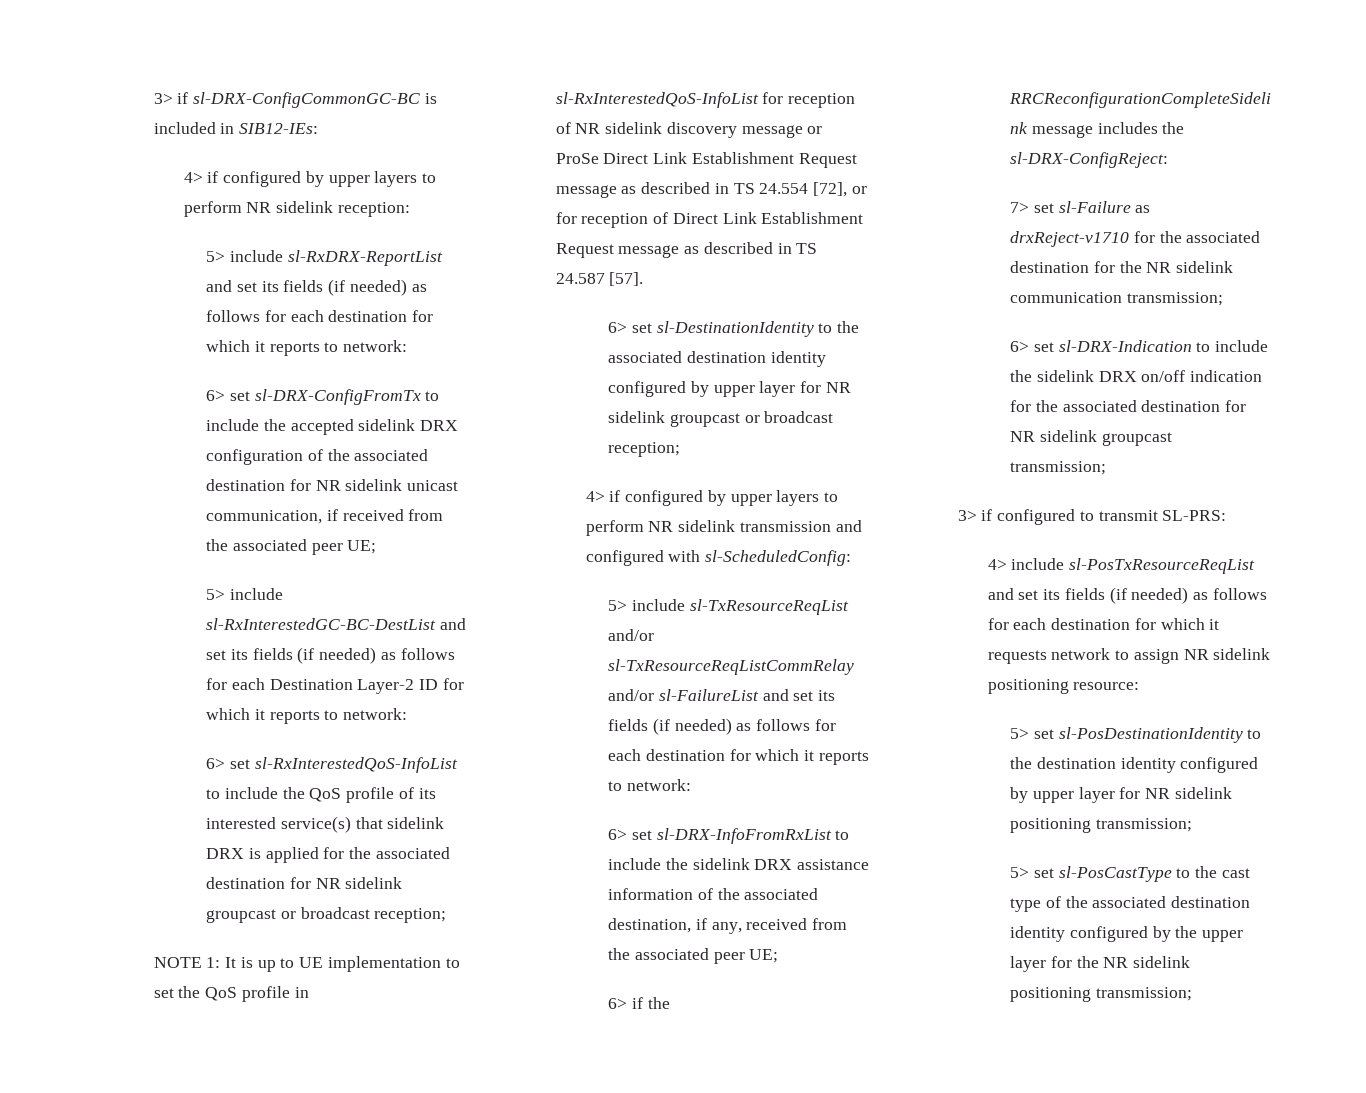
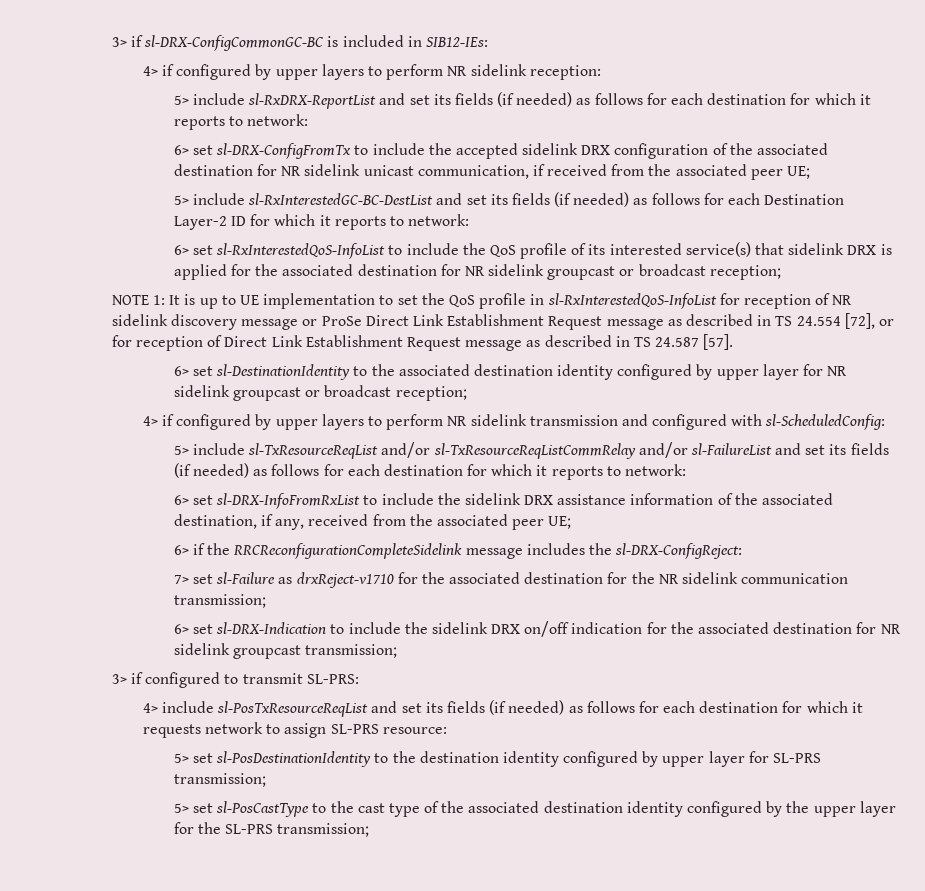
[1183,648,1271,660] [987,679,1069,694] NR sidelink positioning -> [330,724,379,734] SL-PRS
[1145,787,1232,799] [1010,818,1092,833] NR sidelink positioning -> [773,753,822,763] SL-PRS
[1103,956,1191,968] [1010,987,1092,1002] NR sidelink positioning -> [225,824,274,834] SL-PRS

